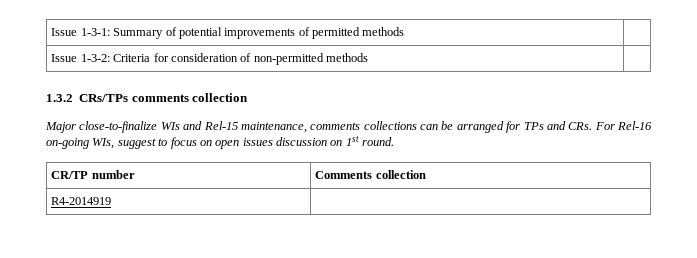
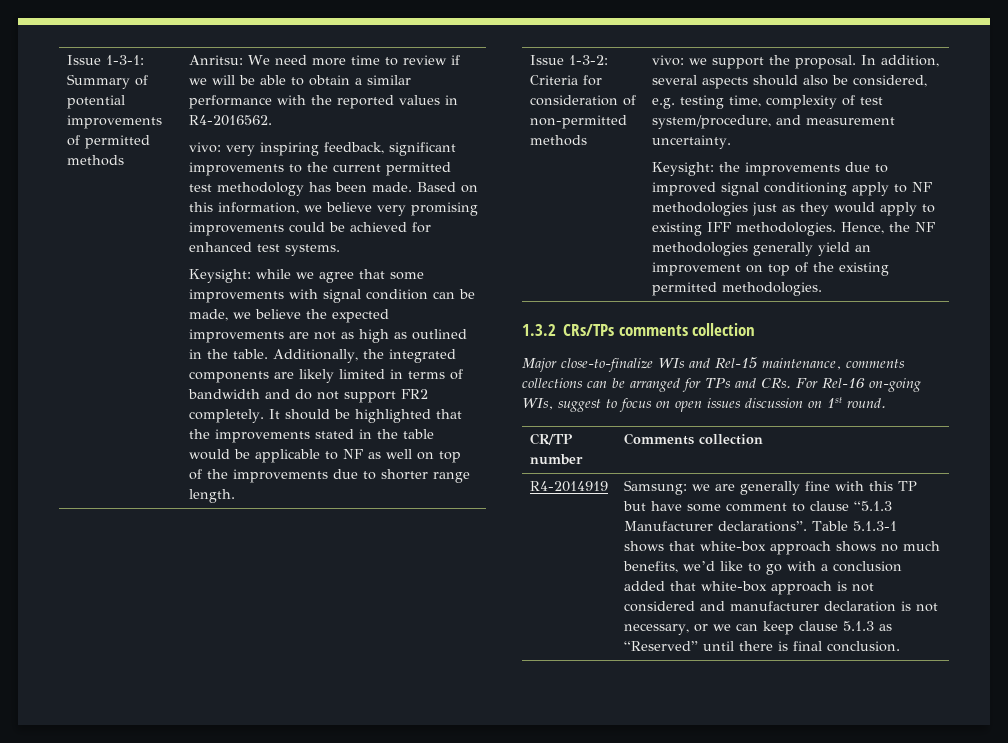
(405, 31) none -> [188,55,460,66] [188,75,411,86] [188,95,458,109] [188,115,272,126] [188,142,456,156] [188,162,451,176] [188,182,478,196] [188,202,478,216] [188,222,431,236] [188,242,340,256] [188,269,424,283] [188,289,475,303] [188,309,389,323] [188,329,467,343] [188,349,456,363] [188,369,463,383] [187,389,428,403] [188,409,462,423] [188,429,434,443] [188,449,461,463] [188,469,470,483] [188,489,235,503] Anritsu: We need more time to review if we will be able to obtain a similar performance with the reported values in R4-2016562. // vivo: very inspiring feedback, significant improvements to the current permitted test methodology has been made. Based on this information, we believe very promising improvements could be achieved for enhanced test systems. // Keysight: while we agree that some improvements with signal condition can be made, we believe the expected improvements are not as high as outlined in the table. Additionally, the integrated components are likely limited in terms of bandwidth and do not support FR2 completely. It should be highlighted that the improvements stated in the table would be applicable to NF as well on top of the improvements due to shorter range length.
(369, 57) none -> [651,55,939,69] [651,75,927,89] [651,95,883,109] [651,115,895,129] [651,135,731,149] [651,162,888,176] [651,182,932,196] [651,202,935,216] [651,222,935,236] [651,242,871,256] [651,262,889,276] [651,282,822,296] vivo: we support the proposal. In addition, several aspects should also be considered, e.g. testing time, complexity of test system/procedure, and measurement uncertainty. // Keysight: the improvements due to improved signal conditioning apply to NF methodologies just as they would apply to existing IFF methodologies. Hence, the NF methodologies generally yield an improvement on top of the existing permitted methodologies.
(112, 201) none -> [623,480,917,495] [622,501,892,512] [623,521,897,532] [623,541,940,555] [622,561,902,575] [623,581,874,595] [623,601,938,612] [623,621,892,635] [623,641,900,652] Samsung: we are generally fine with this TP but have some comment to clause “5.1.3 Manufacturer declarations”. Table 5.1.3-1 shows that white-box approach shows no much benefits, we’d like to go with a conclusion added that white-box approach is not considered and manufacturer declaration is not necessary, or we can keep clause 5.1.3 as “Reserved” until there is final conclusion.

